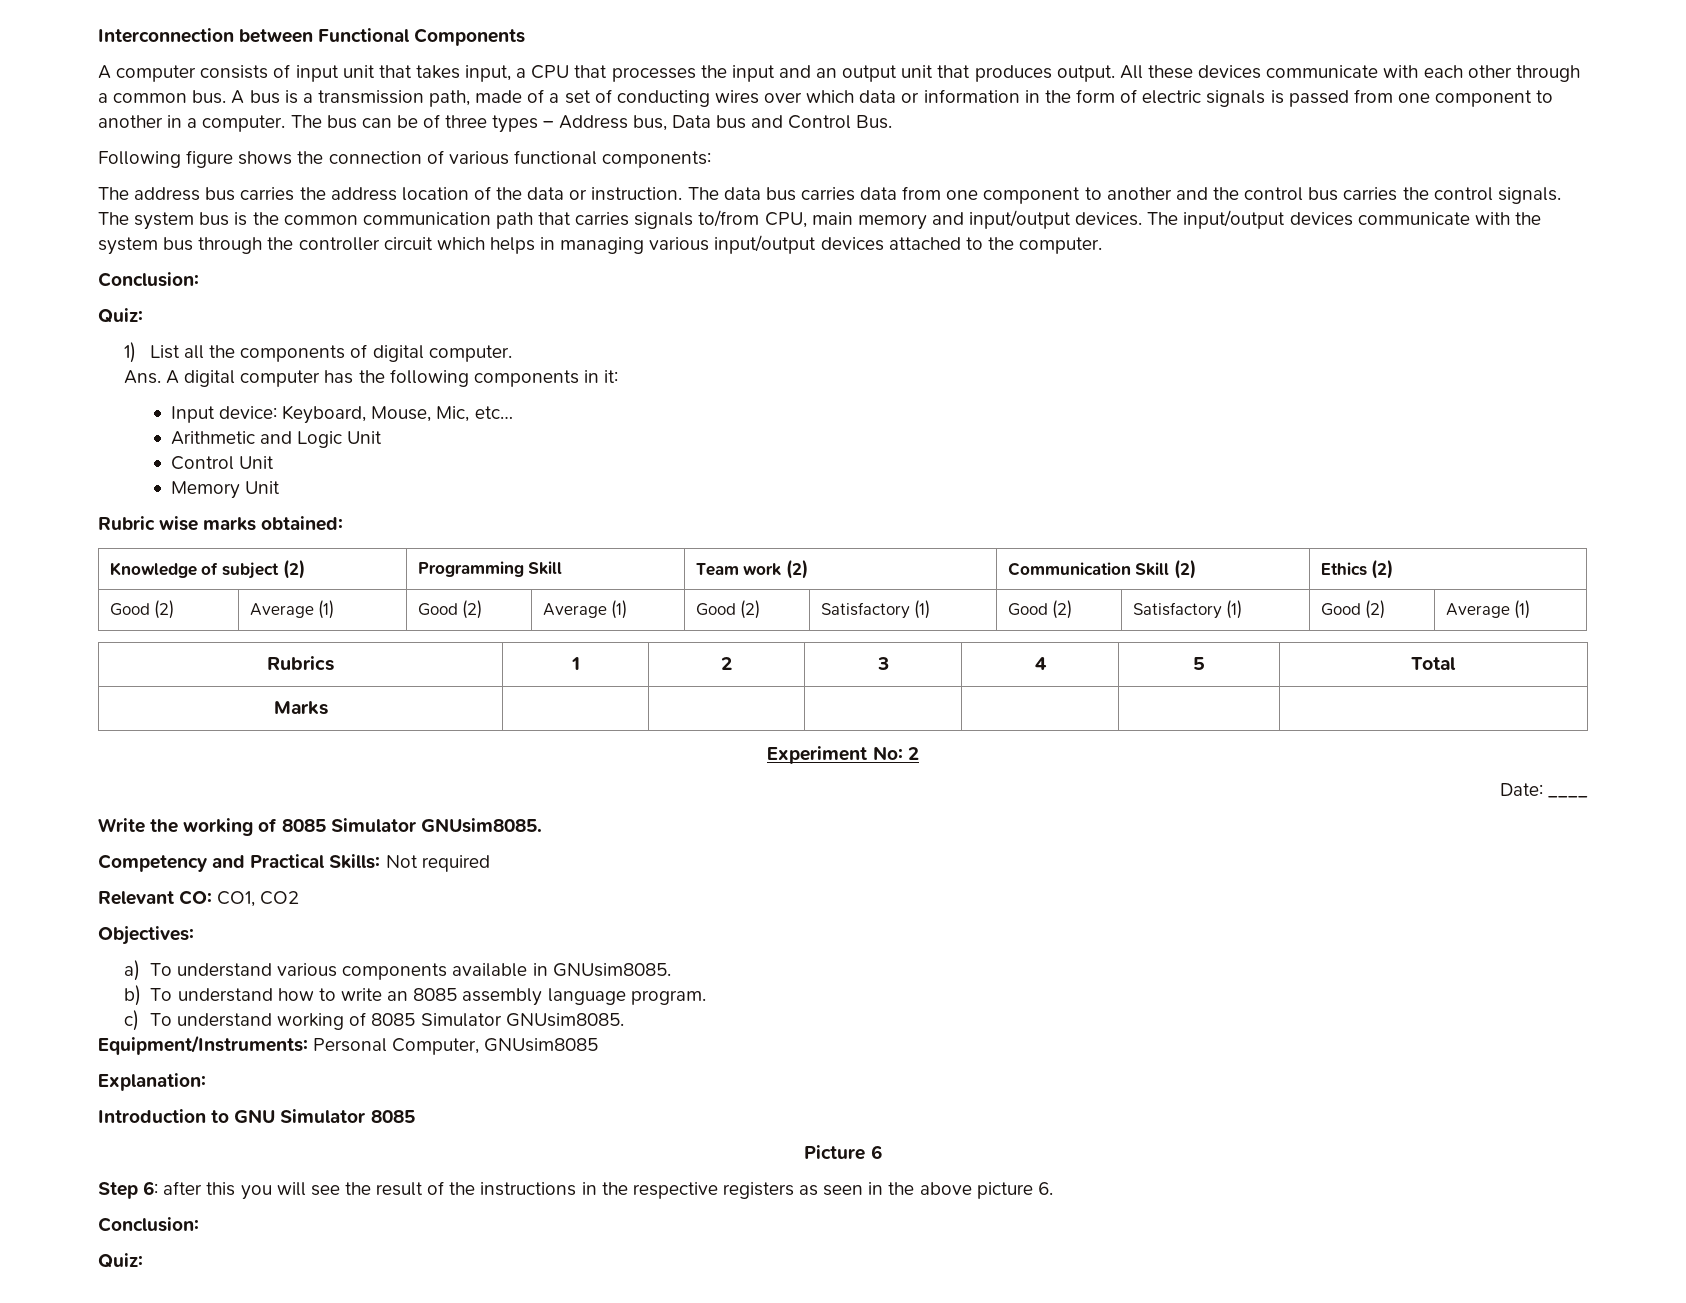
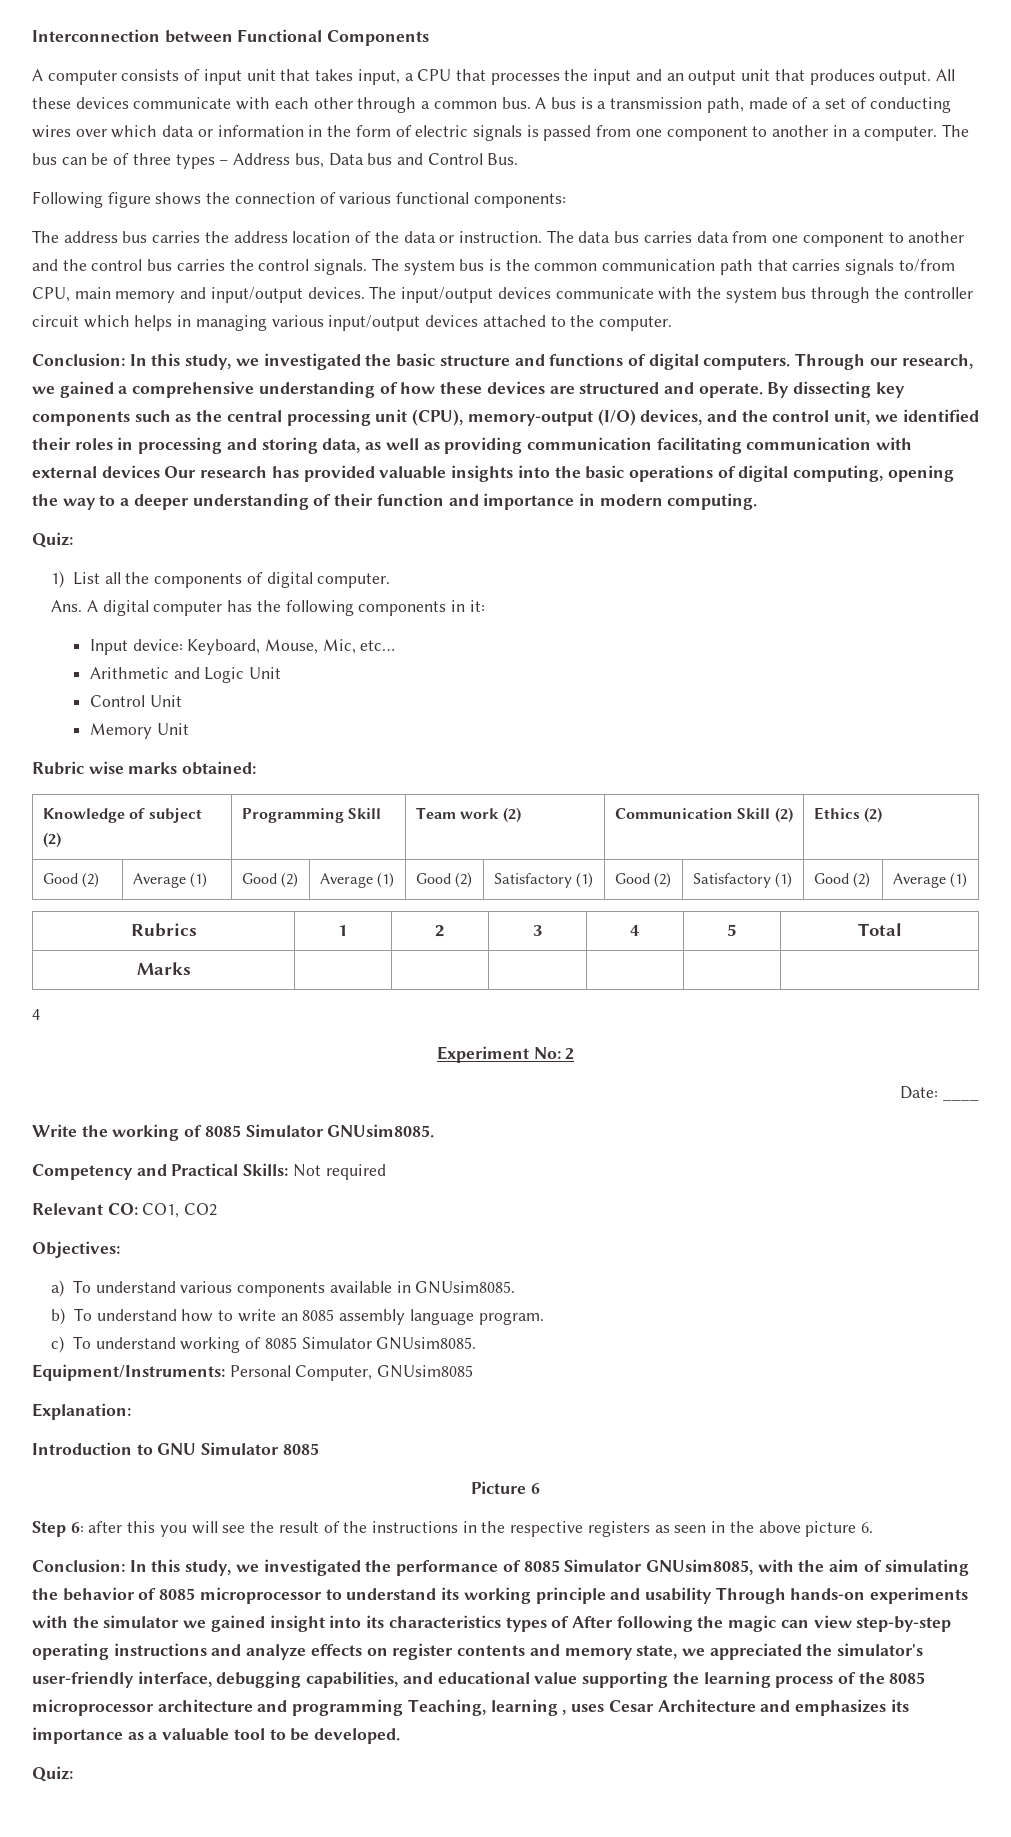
(199, 279) none -> [129,353,973,370] [32,381,905,398] [32,409,979,426] [32,437,913,454] [32,465,954,482] [32,493,758,510] In this study, we investigated the basic structure and functions of digital computers. Through our research, we gained a comprehensive understanding of how these devices are structured and operate. By dissecting key components such as the central processing unit (CPU), memory-output (I/O) devices, and the control unit, we identified their roles in processing and storing data, as well as providing communication facilitating communication with external devices Our research has provided valuable insights into the basic operations of digital computing, opening the way to a deeper understanding of their function and importance in modern computing.
(328, 708) none -> [32,1009,40,1020] // 4
(199, 1224) none -> [129,1559,969,1576] [32,1587,969,1604] [32,1615,952,1632] [32,1643,924,1660] [32,1671,926,1688] [32,1699,909,1716] [32,1727,401,1744] In this study, we investigated the performance of 8085 Simulator GNUsim8085, with the aim of simulating the behavior of 8085 microprocessor to understand its working principle and usability Through hands-on experiments with the simulator we gained insight into its characteristics types of After following the magic can view step-by-step operating instructions and analyze effects on register contents and memory state, we appreciated the simulator's user-friendly interface, debugging capabilities, and educational value supporting the learning process of the 8085 microprocessor architecture and programming Teaching, learning , uses Cesar Architecture and emphasizes its importance as a valuable tool to be developed.

